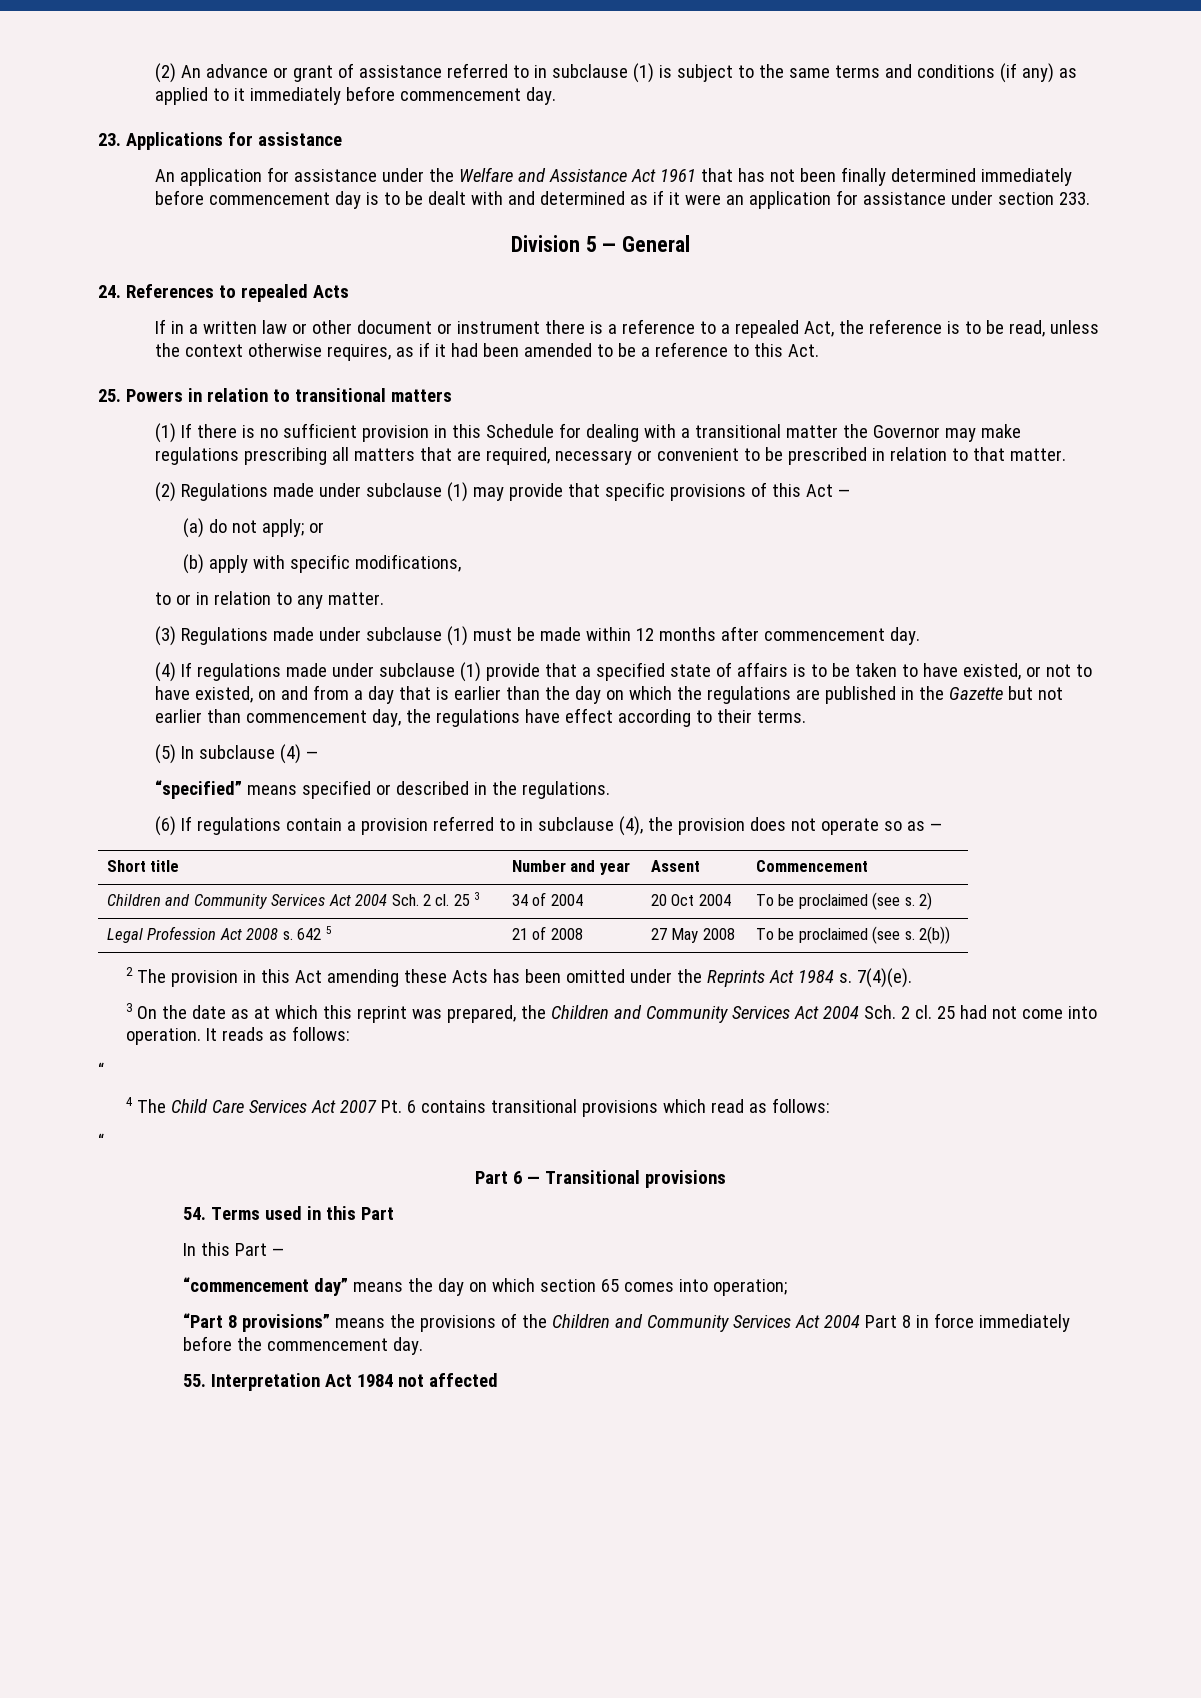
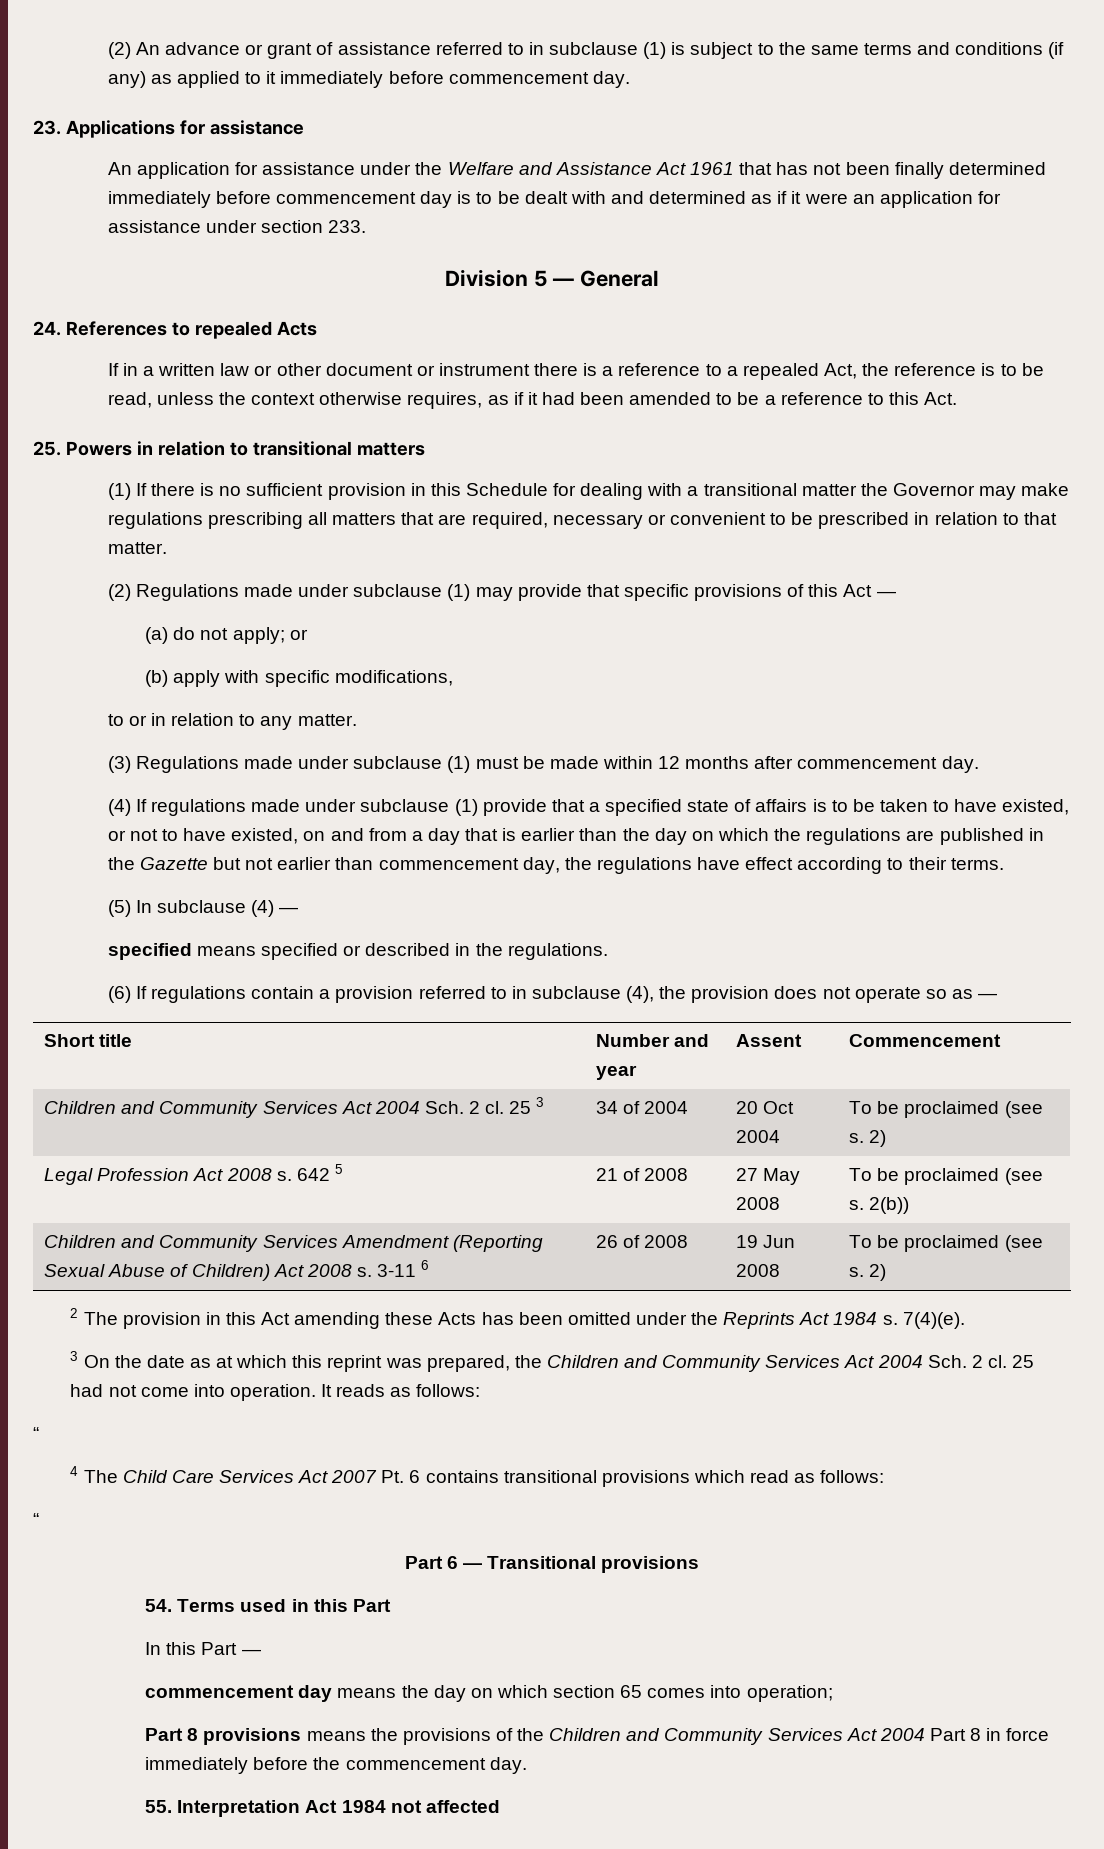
[154,780,242,799] “specified” -> [107,943,192,960] specified
(951, 935) none -> [44,1235,543,1252] [44,1260,430,1281] [596,1235,689,1248] [736,1235,796,1248] [736,1264,781,1277] [849,1235,1043,1252] [849,1264,887,1281] // Children and Community Services Amendment (Reporting Sexual Abuse of Children) Act 2008 s. 3-11 6 | 26 of 2008 | 19 Jun 2008 | To be proclaimed (see s. 2)
[183,1277,349,1296] “commencement day” -> [145,1685,333,1702] commencement day
[183,1313,331,1332] “Part 8 provisions” -> [145,1728,302,1745] Part 8 provisions

